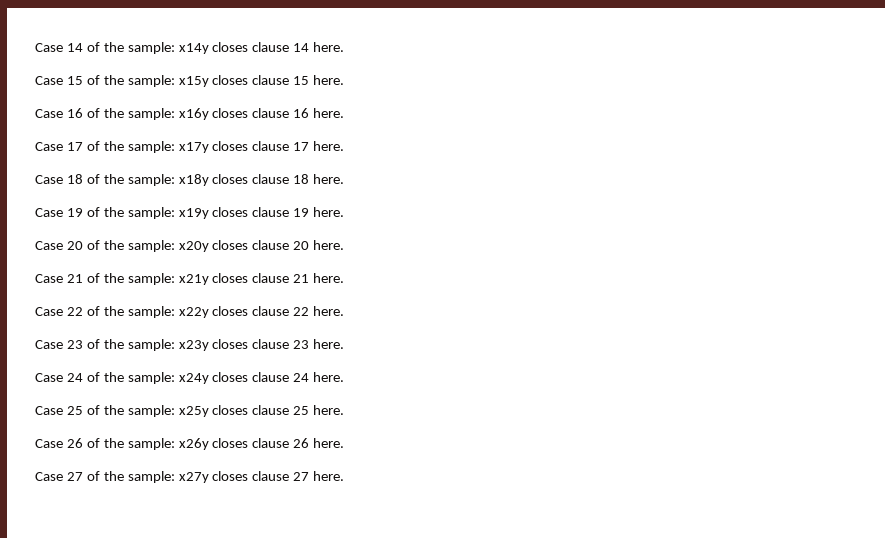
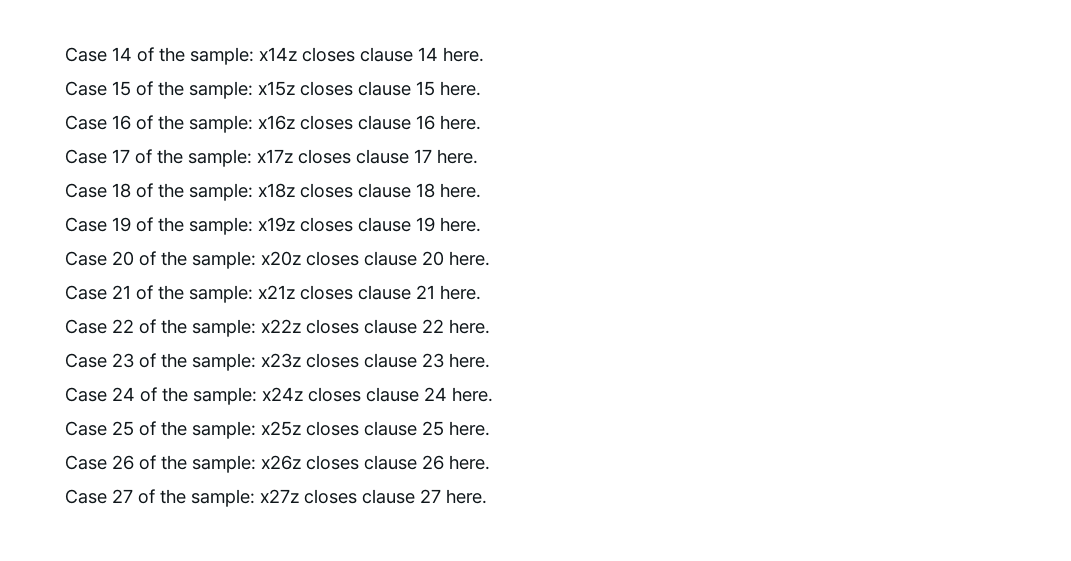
[178,43,209,54] x14y -> [259,47,297,61] x14z
[178,76,209,87] x15y -> [258,81,295,96] x15z
[178,108,209,120] x16y -> [258,115,295,130] x16z
[178,142,209,153] x17y -> [257,149,293,163] x17z
[178,174,209,186] x18y -> [258,183,295,198] x18z
[178,208,209,219] x19y -> [258,217,295,232] x19z
[178,241,209,252] x20y -> [261,251,301,266] x20z
[178,274,209,285] x21y -> [258,285,295,299] x21z
[178,307,209,318] x22y -> [261,319,301,333] x22z
[178,340,209,351] x23y -> [261,353,301,368] x23z
[178,373,209,384] x24y -> [262,387,303,401] x24z
[178,406,209,417] x25y -> [261,421,301,436] x25z
[178,438,209,450] x26y -> [261,455,301,470] x26z
[178,472,209,483] x27y -> [260,489,299,503] x27z

